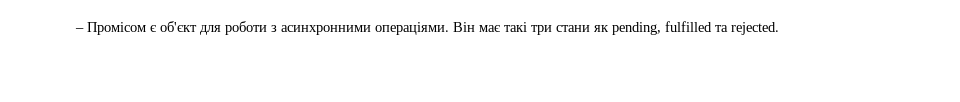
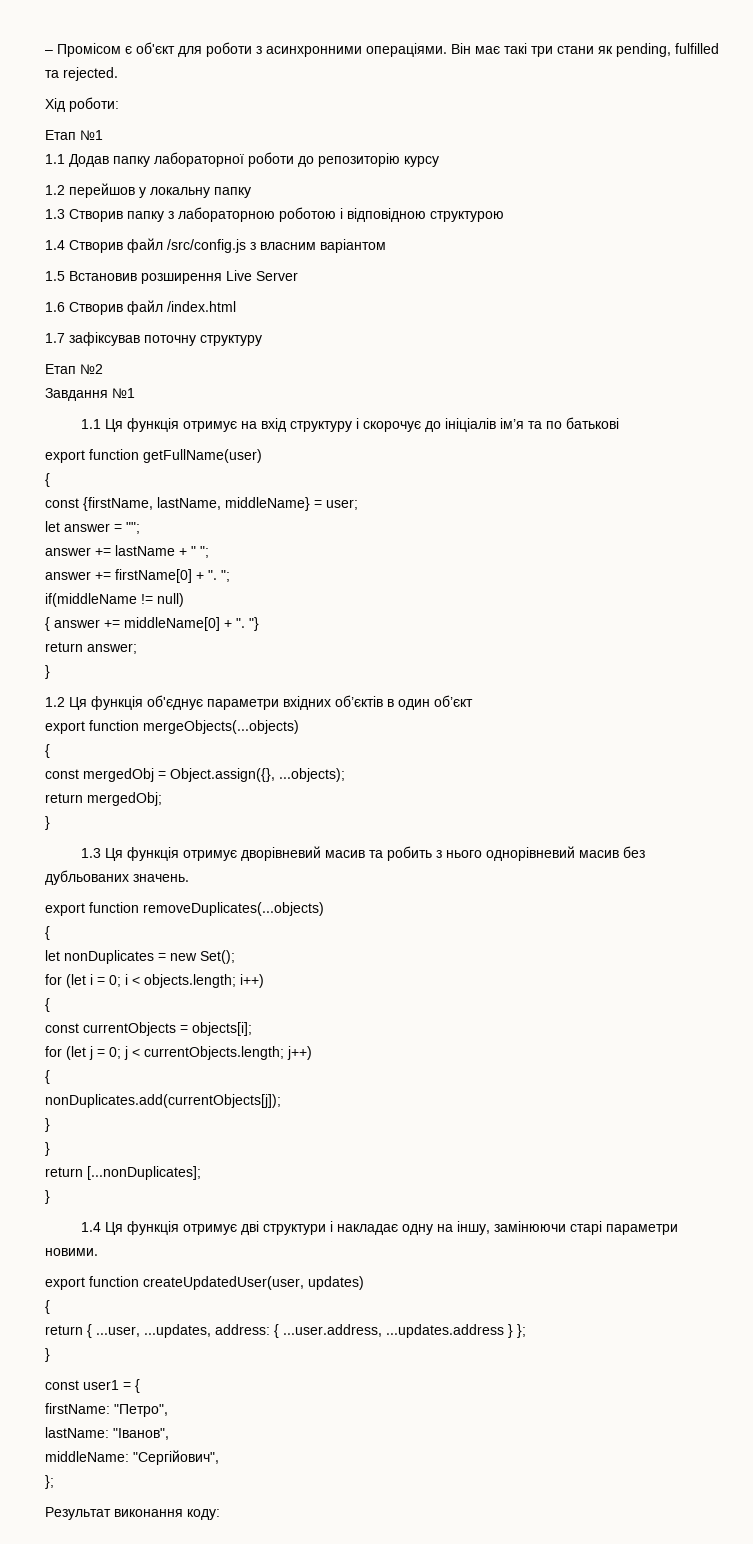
(779, 28) none -> [45,97,119,112] [45,130,103,140] [45,152,439,167] [45,183,251,198] [45,207,504,222] [45,238,386,253] [45,270,298,284] [45,300,236,315] [45,332,262,346] [45,364,103,374] [45,388,135,401] [81,417,620,432] [45,449,262,463] [45,473,50,487] [45,497,358,511] [45,521,140,534] [45,545,209,558] [45,569,230,583] [45,593,184,607] [45,617,259,631] [45,642,137,654] [45,665,50,679] [45,695,473,710] [45,720,299,734] [45,744,50,758] [45,768,345,782] [45,792,162,806] [45,816,50,830] [81,846,646,861] [45,870,189,885] [45,902,324,916] [45,926,50,940] [45,950,235,964] [45,974,264,988] [45,998,50,1012] [45,1022,252,1036] [45,1046,312,1060] [45,1070,50,1084] [45,1094,281,1108] [45,1118,50,1132] [45,1142,50,1156] [45,1166,201,1180] [45,1190,50,1204] [81,1221,679,1235] [45,1248,98,1256] [45,1276,364,1290] [45,1300,50,1314] [45,1324,526,1338] [45,1348,50,1362] [45,1379,140,1393] [45,1403,168,1417] [45,1427,169,1440] [45,1450,219,1465] [45,1475,54,1489] [45,1507,220,1520] // Хід роботи: // Етап №1 // 1.1 Додав папку лабораторної роботи до репозиторію курсу // 1.2 перейшов у локальну папку // 1.3 Створив папку з лабораторною роботою і відповідною структурою // 1.4 Створив файл /src/config.js з власним варіантом // 1.5 Встановив розширення Live Server // 1.6 Створив файл /index.html // 1.7 зафіксував поточну структуру // Етап №2 // Завдання №1 // 1.1 Ця функція отримує на вхід структуру і скорочує до ініціалів ім’я та по батькові // export function getFullName(user) // { // const {firstName, lastName, middleName} = user; // let answer = ""; // answer += lastName + " "; // answer += firstName[0] + ". "; // if(middleName != null) // { answer += middleName[0] + ". "} // return answer; // } // 1.2 Ця функція об'єднує параметри вхідних об’єктів в один об’єкт // export function mergeObjects(...objects) // { // const mergedObj = Object.assign({}, ...objects); // return mergedObj; // } // 1.3 Ця функція отримує дворівневий масив та робить з нього однорівневий масив без дубльованих значень. // export function removeDuplicates(...objects) // { // let nonDuplicates = new Set(); // for (let i = 0; i < objects.length; i++) // { // const currentObjects = objects[i]; // for (let j = 0; j < currentObjects.length; j++) // { // nonDuplicates.add(currentObjects[j]); // } // } // return [...nonDuplicates]; // } // 1.4 Ця функція отримує дві структури і накладає одну на іншу, замінюючи старі параметри новими. // export function createUpdatedUser(user, updates) // { // return { ...user, ...updates, address: { ...user.address, ...updates.address } }; // } // const user1 = { // firstName: "Петро", // lastName: "Іванов", // middleName: "Сергійович", // }; // Результат виконання коду:

